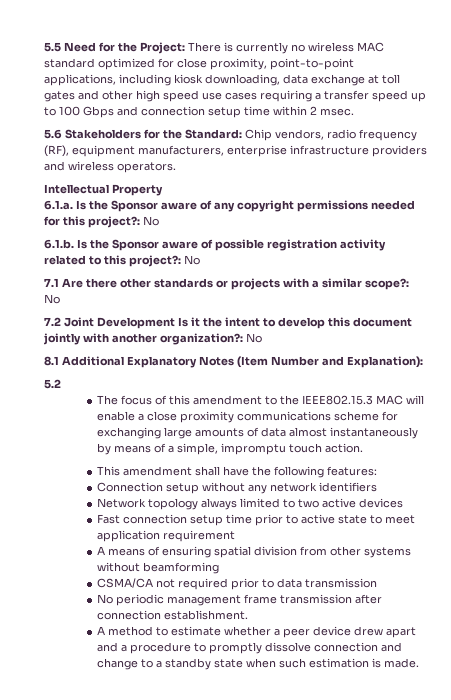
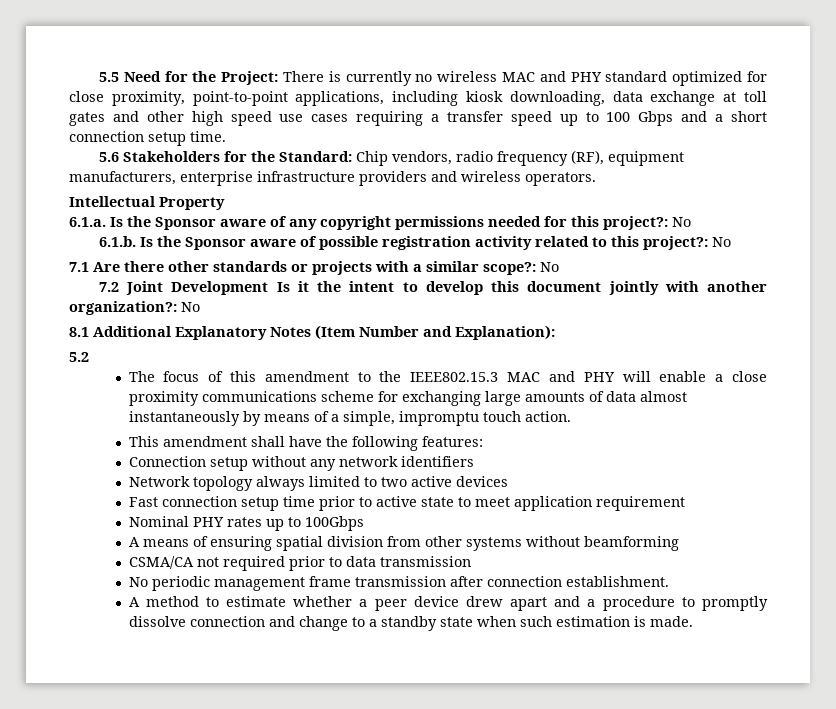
(384, 47) none -> [539,71,602,82] and PHY
[141,106,354,118] connection setup time within 2 msec. -> [715,111,767,122] [69,131,226,146] a short connection setup time.
(403, 400) none -> [548,371,615,382] and PHY
(235, 536) none -> [128,516,364,531] // Nominal PHY rates up to 100Gbps

